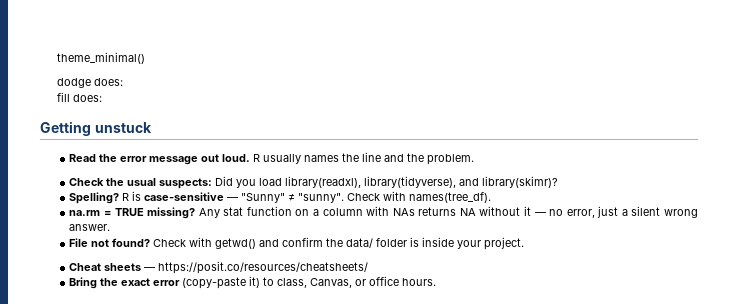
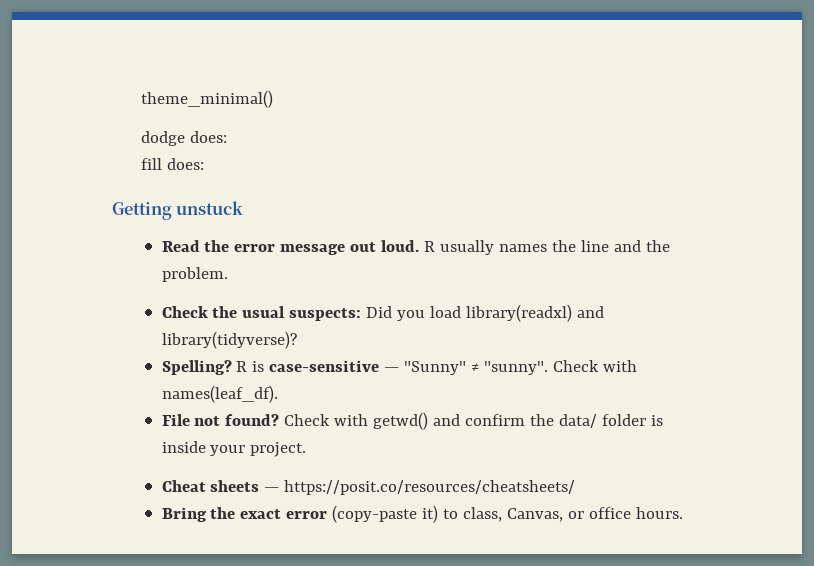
[285,176,559,188] library(readxl), library(tidyverse), and library(skimr)? -> [466,304,605,322] [161,331,297,349] library(readxl) and library(tidyverse)?
[409,192,492,203] [69,206,698,219] [69,224,111,231] names(tree_df). // na.rm = TRUE missing? Any stat function on a column with NAs returns NA without it — no error, just a silent wrong answer. -> [161,385,278,403] names(leaf_df).

